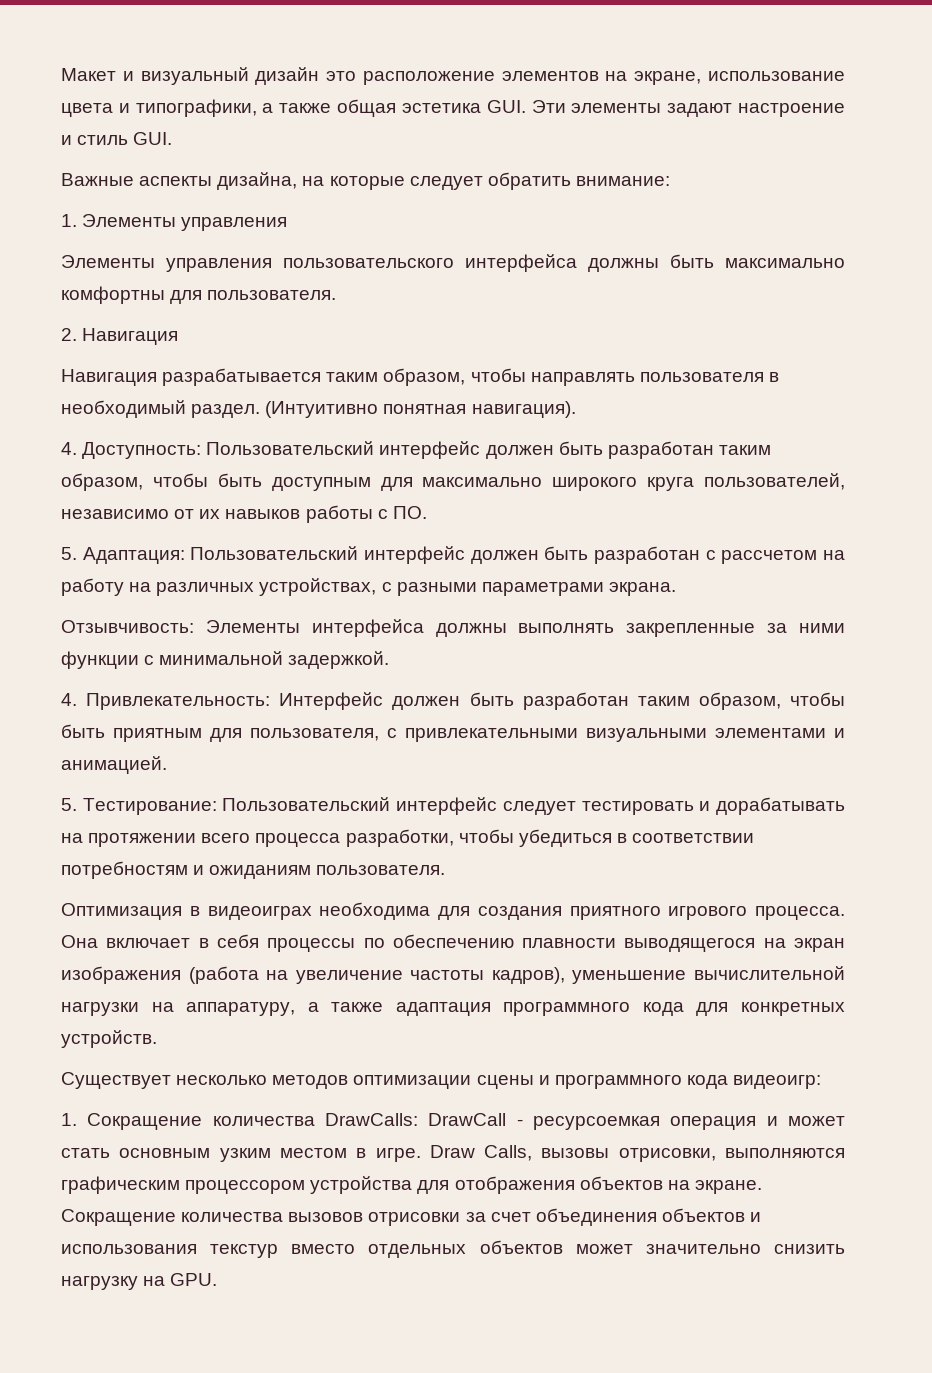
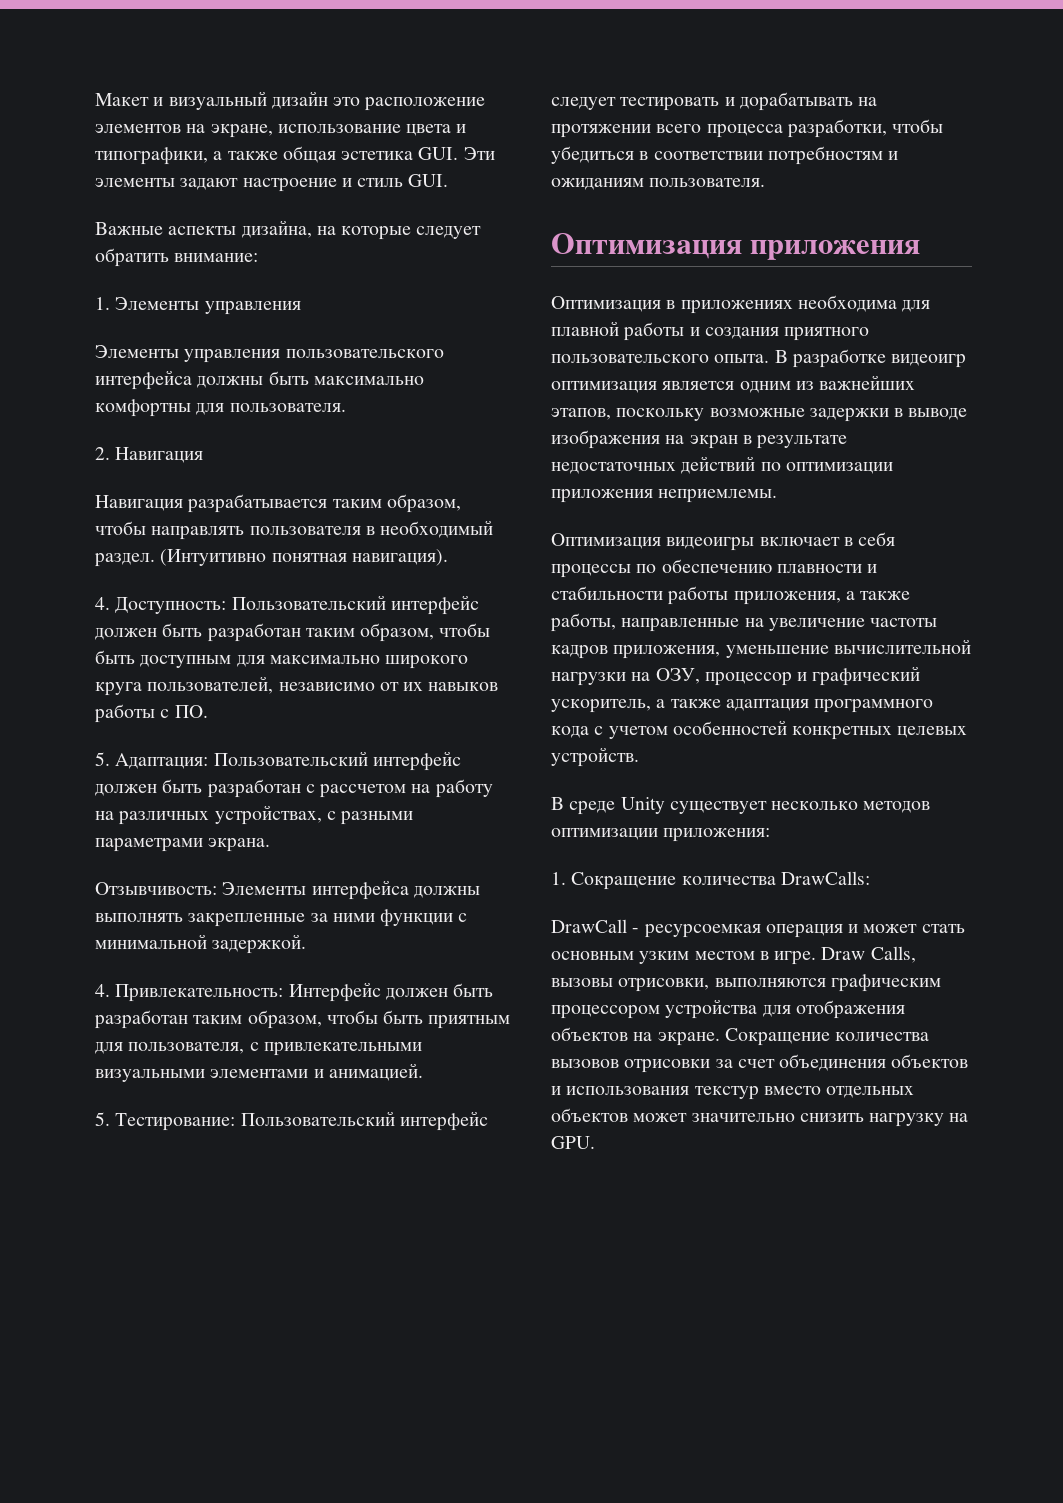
(446, 870) none -> [551,233,921,260] // Оптимизация приложения
[207,906,312,920] видеоиграх -> [680,300,793,314] приложениях
[477,906,845,920] [61,935,98,948] создания приятного игрового процесса. Она -> [551,321,870,341] [551,349,967,368] [551,375,916,393] [551,408,968,422] [551,430,848,449] [551,456,893,474] [551,489,778,503] [551,533,755,551] плавной работы и создания приятного пользовательского опыта. В разработке видеоигр оптимизация является одним из важнейших этапов, поскольку возможные задержки в выводе изображения на экран в результате недостаточных действий по оптимизации приложения неприемлемы. // Оптимизация видеоигры
[624,938,845,952] [61,966,259,984] выводящегося на экран изображения (работа -> [867,564,878,573] [551,586,911,605] [550,613,740,632] и стабильности работы приложения, а также работы, направленные
[491,967,565,984] кадров), -> [551,645,721,659] кадров приложения,
[186,1002,296,1016] аппаратуру, -> [655,666,921,686] [551,699,651,713] ОЗУ, процессор и графический ускоритель,
[696,1002,845,1016] [61,1030,157,1048] [61,1072,822,1089] для конкретных устройств. // Существует несколько методов оптимизации сцены и программного кода видеоигр: -> [594,720,968,740] [551,747,639,767] [551,797,931,815] [551,828,771,842] с учетом особенностей конкретных целевых устройств. // В среде Unity существует несколько методов оптимизации приложения:
(418, 1119) none -> (870, 878) //

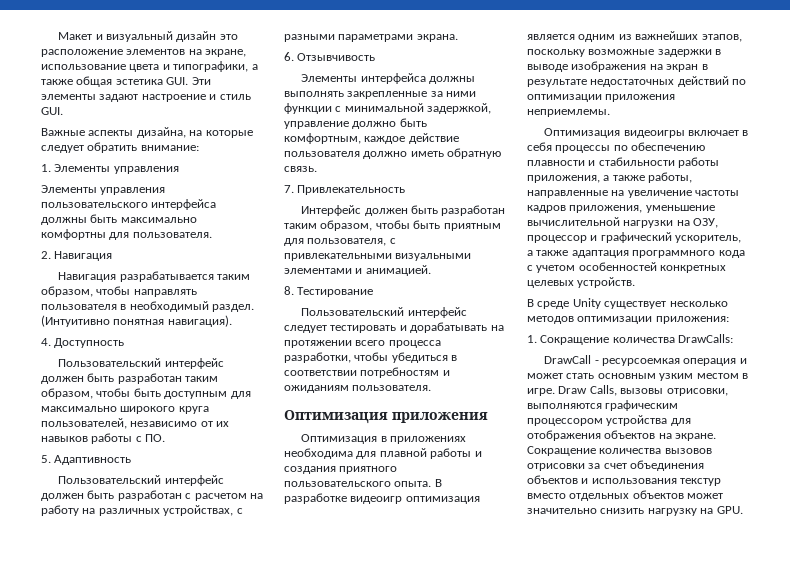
[115,597,227,614] Доступность: -> [54,338,125,348] Доступность //
[115,753,209,769] Адаптация: -> [54,455,132,465] Адаптивность //
[319,784,407,798] рассчетом -> [194,493,247,501] расчетом
[95,882,217,895] Отзывчивость: -> [284,52,376,61] 6. Отзывчивость //
[212,934,307,954] [95,984,284,1002] задержкой. // 4. Привлекательность: -> [427,103,492,114] [284,118,427,129] [284,133,459,144] [284,148,502,159] [284,166,317,172] [284,185,406,195] задержкой, управление должно быть комфортным, каждое действие пользователя должно иметь обратную связь. // 7. Привлекательность //
[95,1112,236,1131] 5. Тестирование: -> [284,286,374,297] 8. Тестирование //

